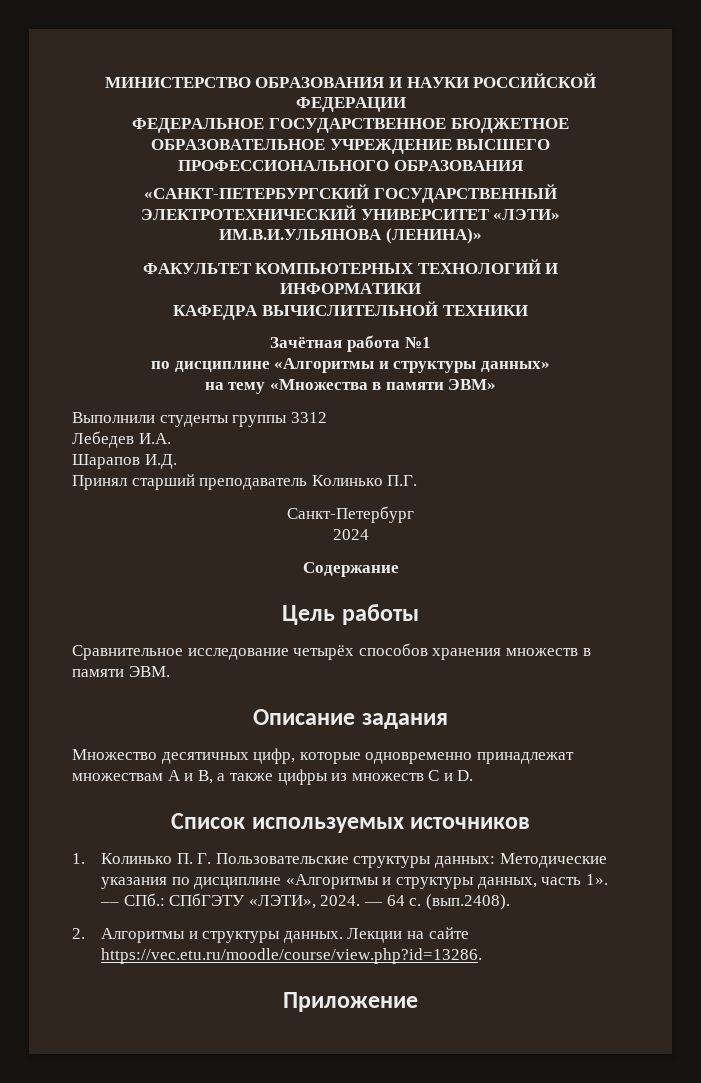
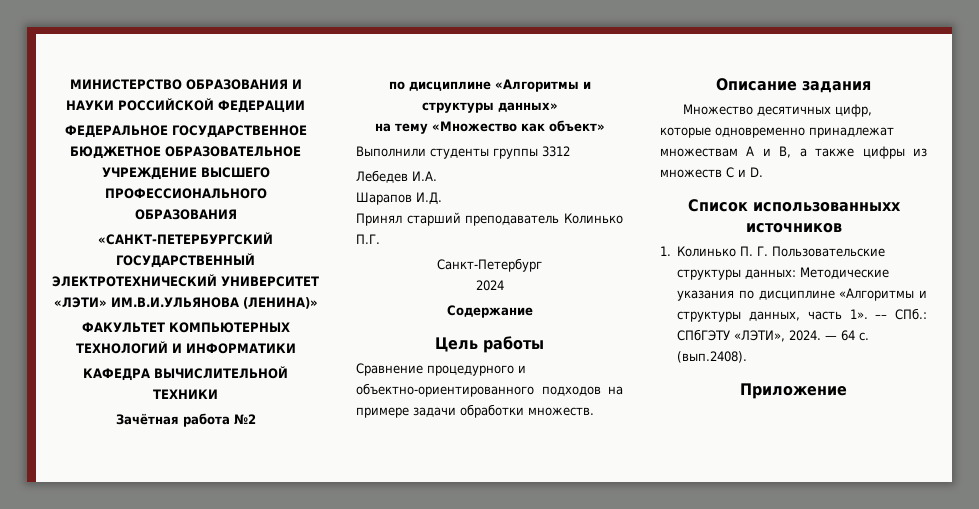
[404,337,431,348] №1 -> [233,414,256,424] №2
[269,379,497,390] «Множества в памяти ЭВМ» -> [431,120,605,132] «Множество как объект»
[72,643,591,660] [72,666,170,677] Сравнительное исследование четырёх способов хранения множеств в памяти ЭВМ. -> [356,363,526,376] [356,383,623,397] [356,404,594,418] Сравнение процедурного и объектно-ориентированного подходов на примере задачи обработки множеств.
[251,817,404,833] используемых -> [752,202,901,212] использованныхх
[72,927,469,943] [100,948,482,964] // 2. Алгоритмы и структуры данных. Лекции на сайте https://vec.etu.ru/moodle/course/view.php?id=13286. -> (748, 357) none

